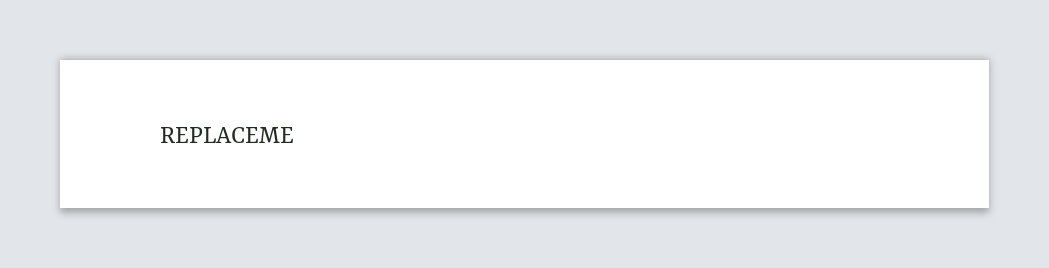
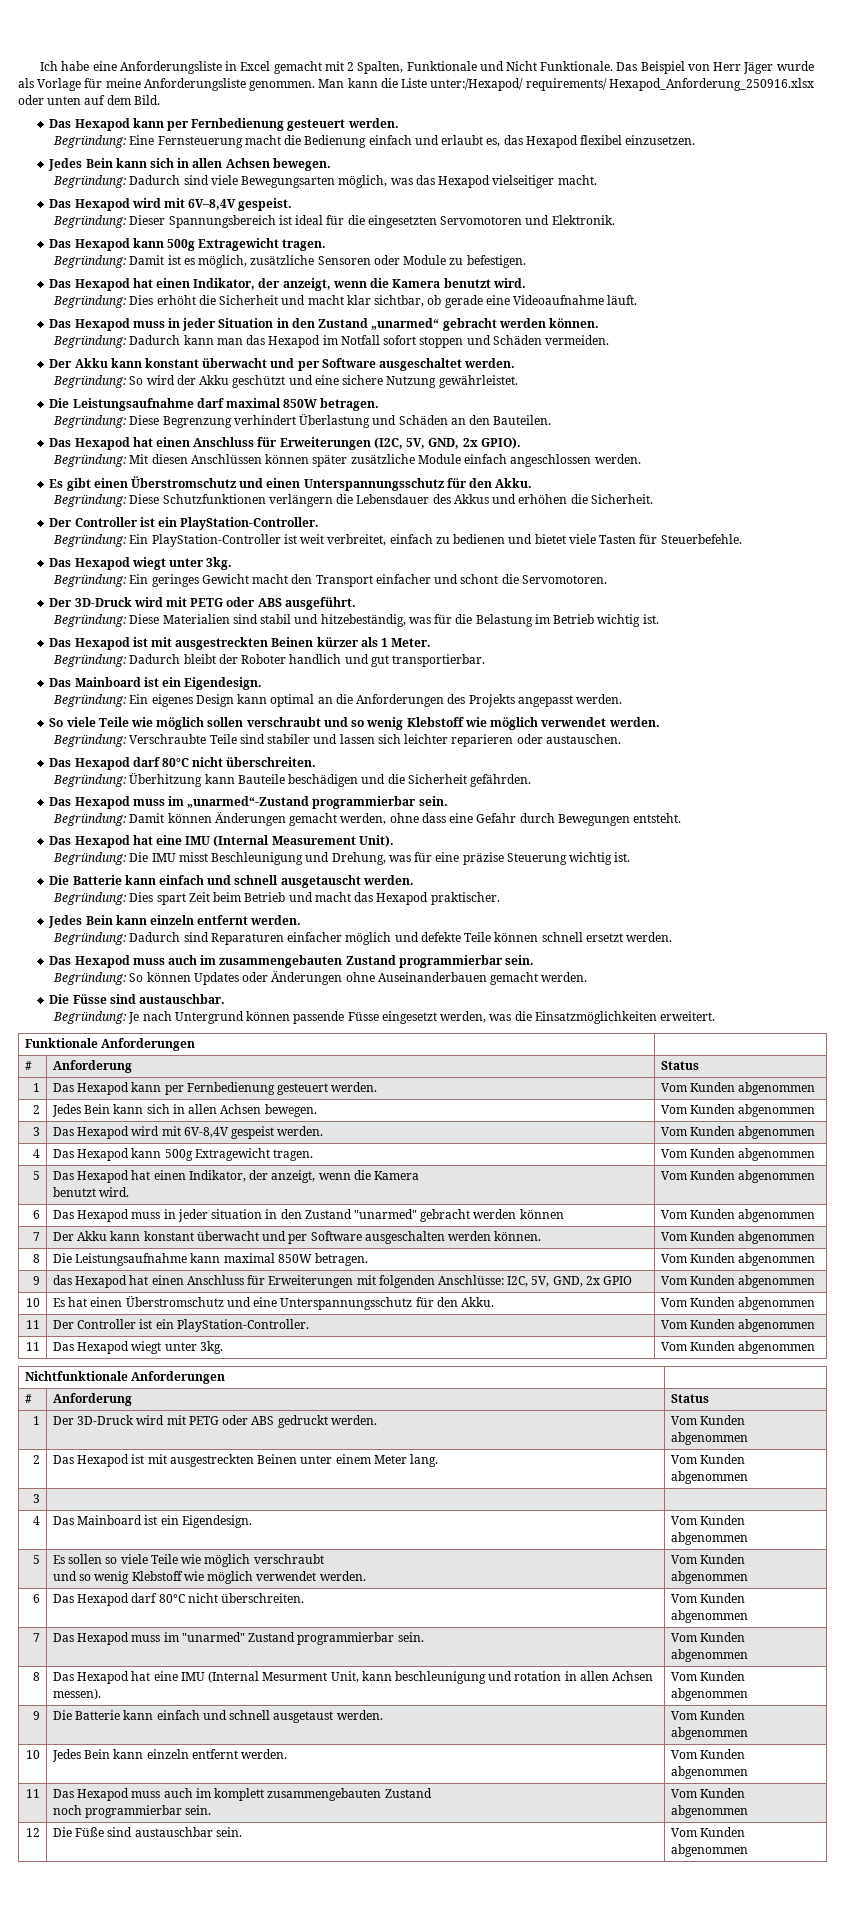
[160,127,294,143] REPLACEME -> [40,61,814,74] [18,78,814,91] [18,95,160,105] [49,118,399,131] [53,135,696,148] [48,158,331,171] [53,175,597,188] [49,198,293,211] [53,215,615,228] [49,238,327,251] [53,255,526,268] [49,278,526,291] [53,295,638,308] [49,318,600,331] [53,335,610,348] [49,358,516,371] [53,375,518,388] [49,398,380,411] [53,414,552,428] [49,437,521,450] [53,454,641,467] [49,476,533,491] [53,494,653,507] [49,517,320,530] [53,534,742,547] [49,557,233,570] [53,574,607,587] [49,597,356,610] [53,614,659,627] [49,637,432,650] [53,654,486,667] [49,677,263,690] [53,694,623,707] [49,717,660,730] [53,734,621,747] [49,757,317,770] [53,773,532,787] [49,796,448,809] [53,812,682,826] [49,835,394,848] [53,852,631,865] [49,875,414,888] [53,892,500,905] [48,915,302,928] [53,932,673,945] [49,955,535,968] [53,971,588,985] [49,994,225,1004] [53,1011,716,1024] [24,1038,196,1051] [24,1061,32,1070] [52,1060,132,1073] [660,1061,699,1070] [33,1083,41,1092] [52,1082,378,1095] [660,1082,816,1095] [33,1105,41,1114] [51,1104,317,1117] [660,1104,816,1117] [33,1127,41,1136] [52,1126,324,1139] [660,1126,816,1139] [33,1149,41,1158] [52,1148,314,1161] [660,1148,816,1161] [33,1171,41,1180] [52,1170,419,1183] [52,1187,130,1197] [660,1170,816,1183] [33,1210,41,1219] [52,1209,564,1222] [660,1209,816,1222] [33,1232,41,1241] [52,1231,542,1244] [660,1231,816,1244] [33,1254,41,1263] [52,1253,369,1266] [660,1253,816,1266] [33,1276,41,1285] [52,1275,633,1288] [660,1275,816,1288] [26,1298,41,1307] [52,1296,494,1310] [660,1297,816,1310] [26,1320,41,1329] [52,1319,309,1332] [660,1319,816,1332] [26,1342,41,1351] [52,1341,223,1354] [660,1341,816,1354] [24,1371,226,1384] [24,1394,32,1403] [52,1393,132,1406] [670,1394,709,1403] [33,1416,41,1425] [52,1415,377,1428] [670,1415,746,1425] [670,1432,748,1445] [33,1455,41,1464] [52,1454,438,1467] [670,1454,746,1464] [670,1471,748,1484] [33,1494,41,1503] [33,1516,41,1525] [52,1515,252,1528] [670,1515,746,1525] [670,1532,748,1545] [33,1555,41,1564] [52,1554,324,1567] [52,1571,366,1584] [670,1554,746,1564] [670,1571,748,1584] [33,1594,41,1603] [52,1593,305,1606] [670,1593,746,1603] [670,1610,748,1623] [33,1633,41,1642] [52,1632,424,1645] [670,1632,746,1642] [670,1649,748,1662] [33,1672,41,1681] [52,1671,654,1684] [52,1688,101,1700] [670,1671,746,1681] [670,1688,748,1701] [33,1711,41,1720] [52,1710,383,1723] [670,1710,746,1720] [670,1727,748,1740] [26,1750,41,1759] [51,1749,288,1762] [670,1749,746,1759] [670,1766,748,1779] [26,1789,41,1798] [52,1788,432,1801] [52,1805,212,1818] [670,1788,746,1798] [670,1805,748,1818] [26,1828,41,1837] [52,1827,242,1837] [670,1827,746,1837] [670,1844,748,1857] Ich habe eine Anforderungsliste in Excel gemacht mit 2 Spalten, Funktionale und Nicht Funktionale. Das Beispiel von Herr Jäger wurde als Vorlage für meine Anforderungsliste genommen. Man kann die Liste unter:/Hexapod/ requirements/ Hexapod_Anforderung_250916.xlsx oder unten auf dem Bild. // Das Hexapod kann per Fernbedienung gesteuert werden. // Begründung: Eine Fernsteuerung macht die Bedienung einfach und erlaubt es, das Hexapod flexibel einzusetzen. // Jedes Bein kann sich in allen Achsen bewegen. // Begründung: Dadurch sind viele Bewegungsarten möglich, was das Hexapod vielseitiger macht. // Das Hexapod wird mit 6V–8,4V gespeist. // Begründung: Dieser Spannungsbereich ist ideal für die eingesetzten Servomotoren und Elektronik. // Das Hexapod kann 500g Extragewicht tragen. // Begründung: Damit ist es möglich, zusätzliche Sensoren oder Module zu befestigen. // Das Hexapod hat einen Indikator, der anzeigt, wenn die Kamera benutzt wird. // Begründung: Dies erhöht die Sicherheit und macht klar sichtbar, ob gerade eine Videoaufnahme läuft. // Das Hexapod muss in jeder Situation in den Zustand „unarmed“ gebracht werden können. // Begründung: Dadurch kann man das Hexapod im Notfall sofort stoppen und Schäden vermeiden. // Der Akku kann konstant überwacht und per Software ausgeschaltet werden. // Begründung: So wird der Akku geschützt und eine sichere Nutzung gewährleistet. // Die Leistungsaufnahme darf maximal 850W betragen. // Begründung: Diese Begrenzung verhindert Überlastung und Schäden an den Bauteilen. // Das Hexapod hat einen Anschluss für Erweiterungen (I2C, 5V, GND, 2x GPIO). // Begründung: Mit diesen Anschlüssen können später zusätzliche Module einfach angeschlossen werden. // Es gibt einen Überstromschutz und einen Unterspannungsschutz für den Akku. // Begründung: Diese Schutzfunktionen verlängern die Lebensdauer des Akkus und erhöhen die Sicherheit. // Der Controller ist ein PlayStation-Controller. // Begründung: Ein PlayStation-Controller ist weit verbreitet, einfach zu bedienen und bietet viele Tasten für Steuerbefehle. // Das Hexapod wiegt unter 3kg. // Begründung: Ein geringes Gewicht macht den Transport einfacher und schont die Servomotoren. // Der 3D-Druck wird mit PETG oder ABS ausgeführt. // Begründung: Diese Materialien sind stabil und hitzebeständig, was für die Belastung im Betrieb wichtig ist. // Das Hexapod ist mit ausgestreckten Beinen kürzer als 1 Meter. // Begründung: Dadurch bleibt der Roboter handlich und gut transportierbar. // Das Mainboard ist ein Eigendesign. // Begründung: Ein eigenes Design kann optimal an die Anforderungen des Projekts angepasst werden. // So viele Teile wie möglich sollen verschraubt und so wenig Klebstoff wie möglich verwendet werden. // Begründung: Verschraubte Teile sind stabiler und lassen sich leichter reparieren oder austauschen. // Das Hexapod darf 80°C nicht überschreiten. // Begründung: Überhitzung kann Bauteile beschädigen und die Sicherheit gefährden. // Das Hexapod muss im „unarmed“-Zustand programmierbar sein. // Begründung: Damit können Änderungen gemacht werden, ohne dass eine Gefahr durch Bewegungen entsteht. // Das Hexapod hat eine IMU (Internal Measurement Unit). // Begründung: Die IMU misst Beschleunigung und Drehung, was für eine präzise Steuerung wichtig ist. // Die Batterie kann einfach und schnell ausgetauscht werden. // Begründung: Dies spart Zeit beim Betrieb und macht das Hexapod praktischer. // Jedes Bein kann einzeln entfernt werden. // Begründung: Dadurch sind Reparaturen einfacher möglich und defekte Teile können schnell ersetzt werden. // Das Hexapod muss auch im zusammengebauten Zustand programmierbar sein. // Begründung: So können Updates oder Änderungen ohne Auseinanderbauen gemacht werden. // Die Füsse sind austauschbar. // Begründung: Je nach Untergrund können passende Füsse eingesetzt werden, was die Einsatzmöglichkeiten erweitert. // Funktionale Anforderungen | // # | Anforderung | Status // 1 | Das Hexapod kann per Fernbedienung gesteuert werden. | Vom Kunden abgenommen // 2 | Jedes Bein kann sich in allen Achsen bewegen. | Vom Kunden abgenommen // 3 | Das Hexapod wird mit 6V-8,4V gespeist werden. | Vom Kunden abgenommen // 4 | Das Hexapod kann 500g Extragewicht tragen. | Vom Kunden abgenommen // 5 | Das Hexapod hat einen Indikator, der anzeigt, wenn die Kamera // benutzt wird. | Vom Kunden abgenommen // 6 | Das Hexapod muss in jeder situation in den Zustand "unarmed" gebracht werden können | Vom Kunden abgenommen // 7 | Der Akku kann konstant überwacht und per Software ausgeschalten werden können. | Vom Kunden abgenommen // 8 | Die Leistungsaufnahme kann maximal 850W betragen. | Vom Kunden abgenommen // 9 | das Hexapod hat einen Anschluss für Erweiterungen mit folgenden Anschlüsse: I2C, 5V, GND, 2x GPIO | Vom Kunden abgenommen // 10 | Es hat einen Überstromschutz und eine Unterspannungsschutz für den Akku. | Vom Kunden abgenommen // 11 | Der Controller ist ein PlayStation-Controller. | Vom Kunden abgenommen // 11 | Das Hexapod wiegt unter 3kg. | Vom Kunden abgenommen // Nichtfunktionale Anforderungen | // # | Anforderung | Status // 1 | Der 3D-Druck wird mit PETG oder ABS gedruckt werden. | Vom Kunden abgenommen // 2 | Das Hexapod ist mit ausgestreckten Beinen unter einem Meter lang. | Vom Kunden abgenommen // 3 | | // 4 | Das Mainboard ist ein Eigendesign. | Vom Kunden abgenommen // 5 | Es sollen so viele Teile wie möglich verschraubt // und so wenig Klebstoff wie möglich verwendet werden. | Vom Kunden abgenommen // 6 | Das Hexapod darf 80°C nicht überschreiten. | Vom Kunden abgenommen // 7 | Das Hexapod muss im "unarmed" Zustand programmierbar sein. | Vom Kunden abgenommen // 8 | Das Hexapod hat eine IMU (Internal Mesurment Unit, kann beschleunigung und rotation in allen Achsen messen). | Vom Kunden abgenommen // 9 | Die Batterie kann einfach und schnell ausgetaust werden. | Vom Kunden abgenommen // 10 | Jedes Bein kann einzeln entfernt werden. | Vom Kunden abgenommen // 11 | Das Hexapod muss auch im komplett zusammengebauten Zustand // noch programmierbar sein. | Vom Kunden abgenommen // 12 | Die Füße sind austauschbar sein. | Vom Kunden abgenommen

